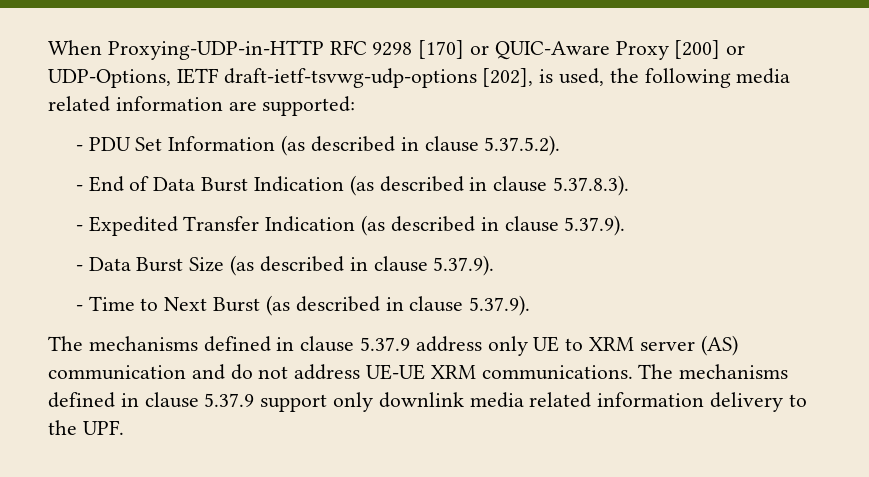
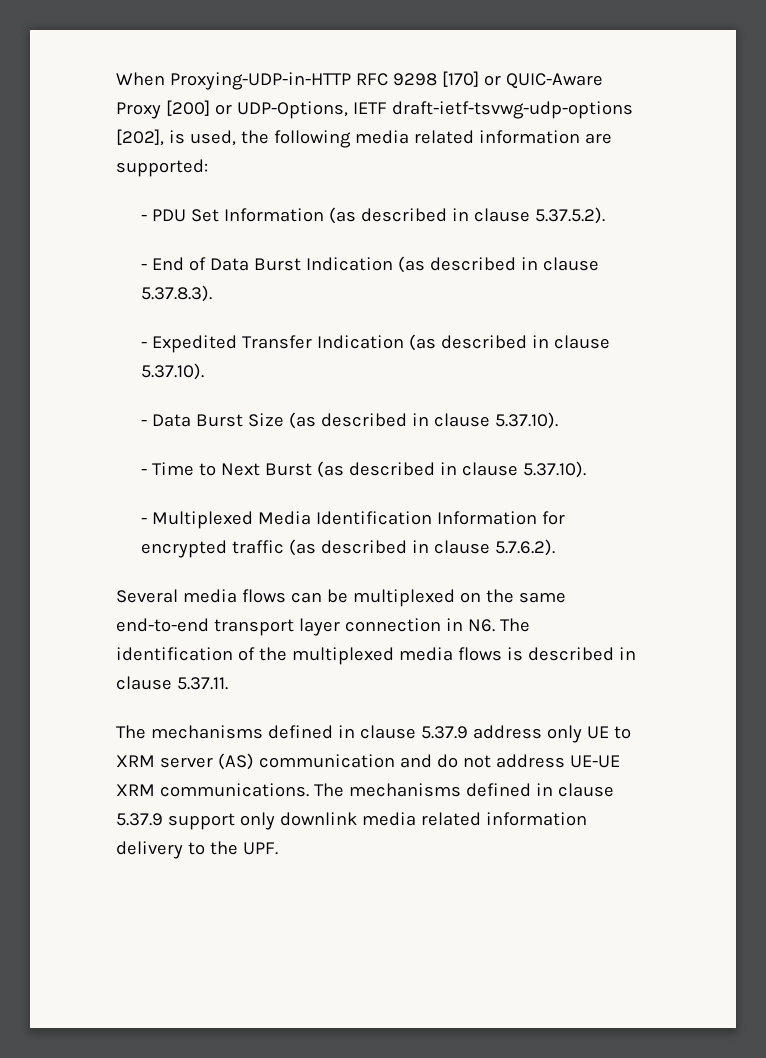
[564,215,626,236] 5.37.9). -> [141,363,205,380] 5.37.10).
[433,255,495,276] 5.37.9). -> [495,412,559,429] 5.37.10).
[469,295,531,316] 5.37.9). -> [523,461,587,478] [141,511,566,529] [141,539,556,558] [116,589,566,607] [116,618,530,636] [116,647,636,665] [116,676,228,690] 5.37.10). // - Multiplexed Media Identification Information for encrypted traffic (as described in clause 5.7.6.2). // Several media flows can be multiplexed on the same end-to-end transport layer connection in N6. The identification of the multiplexed media flows is described in clause 5.37.11.

